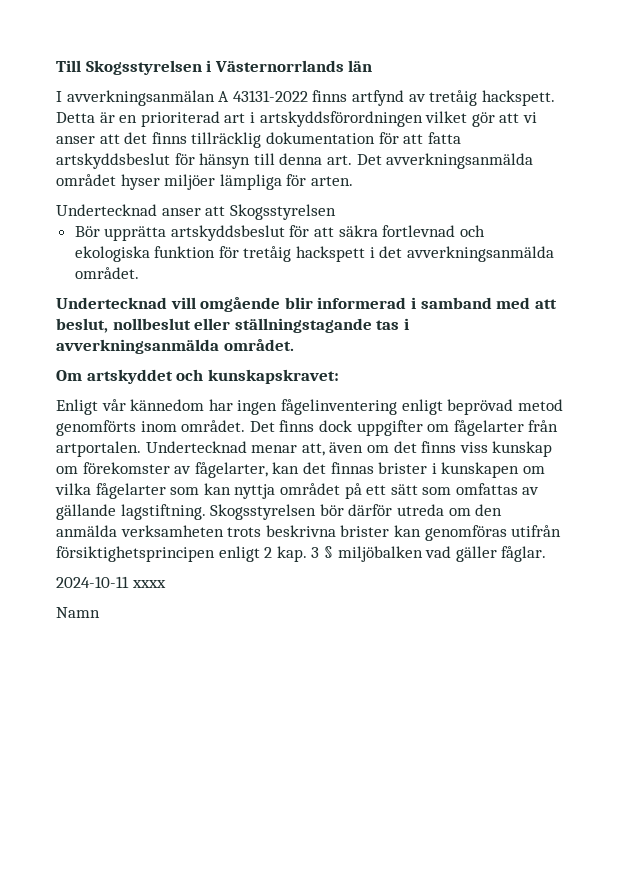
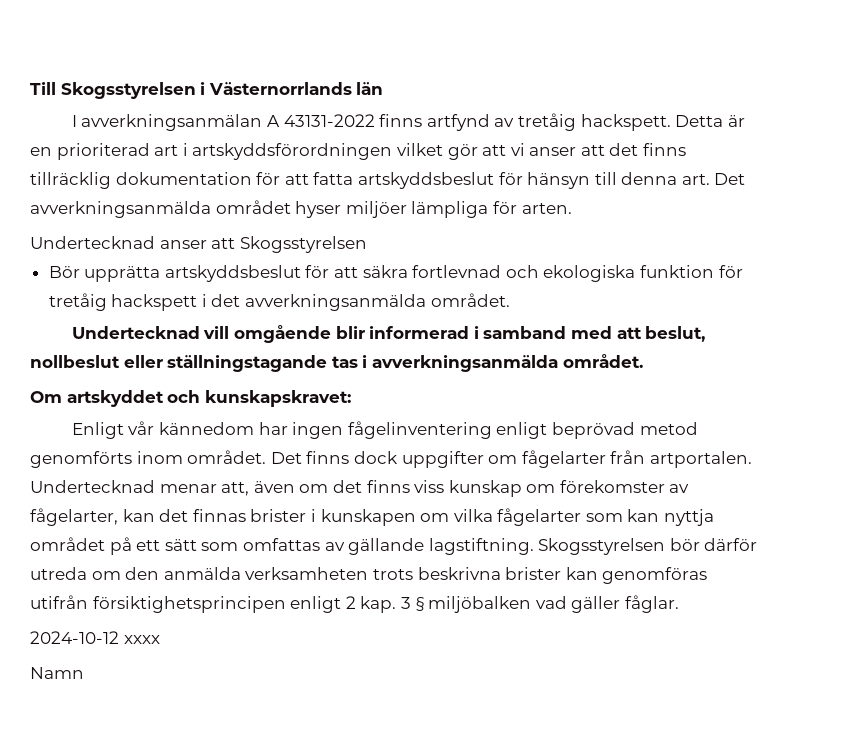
[56,576,129,588] 2024-10-11 -> [30,631,119,644] 2024-10-12

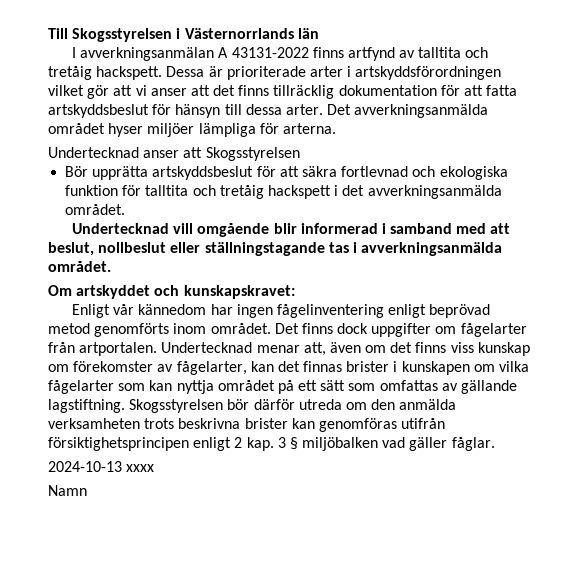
[517,113,745,131] [30,143,179,160] tretåig hackspett. Detta är en prioriterad art -> [418,47,489,58] [48,66,343,80] talltita och tretåig hackspett. Dessa är prioriterade arter
[621,172,710,185] denna art. -> [245,104,323,115] dessa arter.
[521,203,572,214] arten. -> [282,123,336,134] arterna.
(743, 271) none -> [145,185,216,196] talltita och
[30,631,119,644] 2024-10-12 -> [48,461,122,472] 2024-10-13

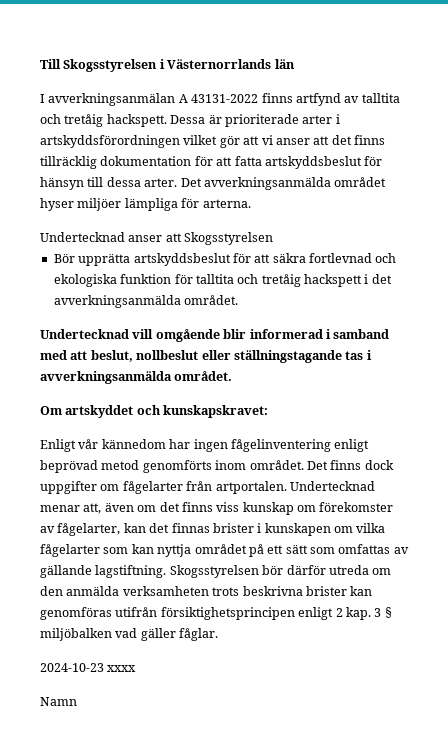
[48,461,122,472] 2024-10-13 -> [40,663,104,672] 2024-10-23

